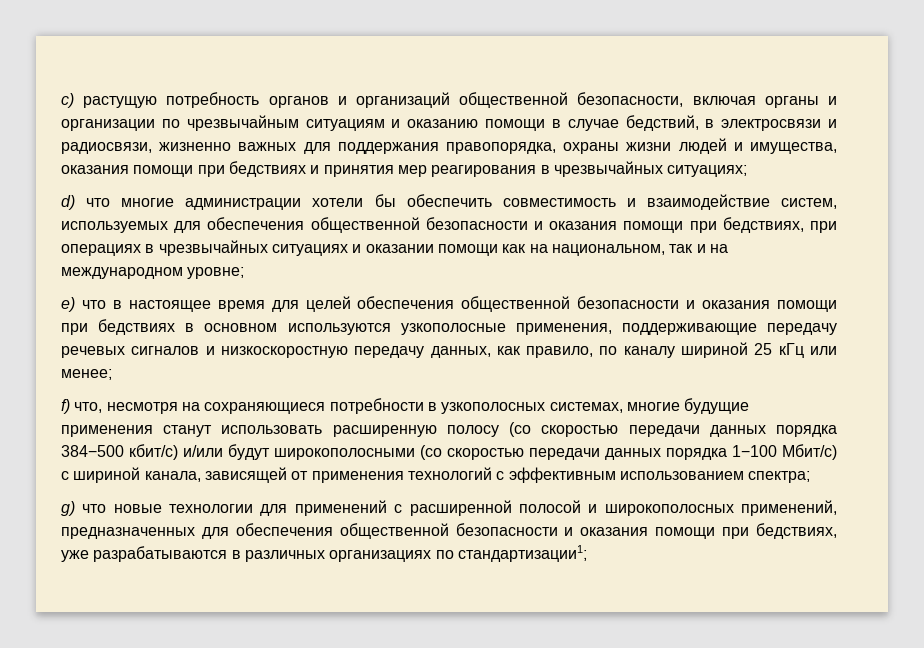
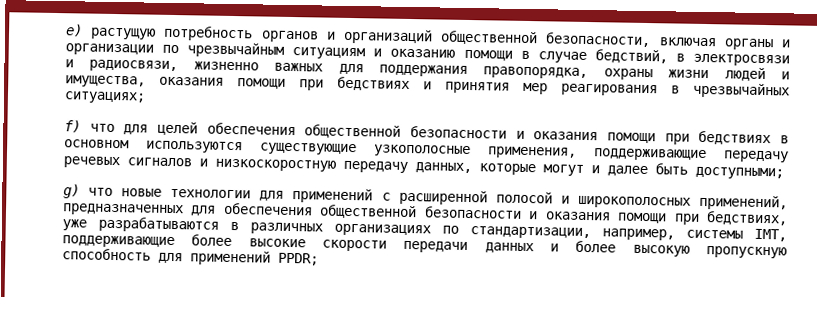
[61,93,74,108] c) -> [65,24,83,37] e)
[61,194,838,210] [61,217,838,233] [61,240,728,256] [61,267,245,279] [61,297,265,312] d) что многие администрации хотели бы обеспечить совместимость и взаимодействие систем, используемых для обеспечения общественной безопасности и оказания помощи при бедствиях, при операциях в чрезвычайных ситуациях и оказании помощи как на национальном, так и на международном уровне; // e) что в настоящее время -> [64,120,115,133] f) что
(391, 329) none -> [260,142,357,156] существующие
[496,342,837,358] [61,369,112,380] [61,398,750,414] [61,422,837,437] [61,444,837,460] [61,467,811,483] как правило, по каналу шириной 25 кГц или менее; // f) что, несмотря на сохраняющиеся потребности в узкополосных системах, многие будущие применения станут использовать расширенную полосу (со скоростью передачи данных порядка 384−500 кбит/с) и/или будут широкополосными (со скоростью передачи данных порядка 1−100 Мбит/с) с шириной канала, зависящей от применения технологий с эффективным использованием спектра; -> [479,163,784,180] которые могут и далее быть доступными;
[457,545,587,562] стандартизации1; -> [470,226,787,242] [62,234,787,259] [62,248,319,266] стандартизации, например, системы IMT, поддерживающие более высокие скорости передачи данных и более высокую пропускную способность для применений PPDR;

